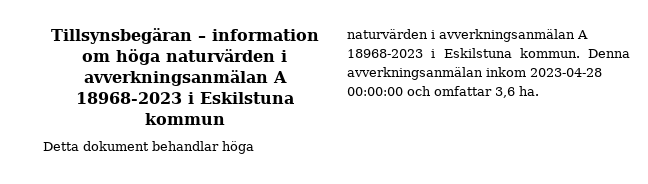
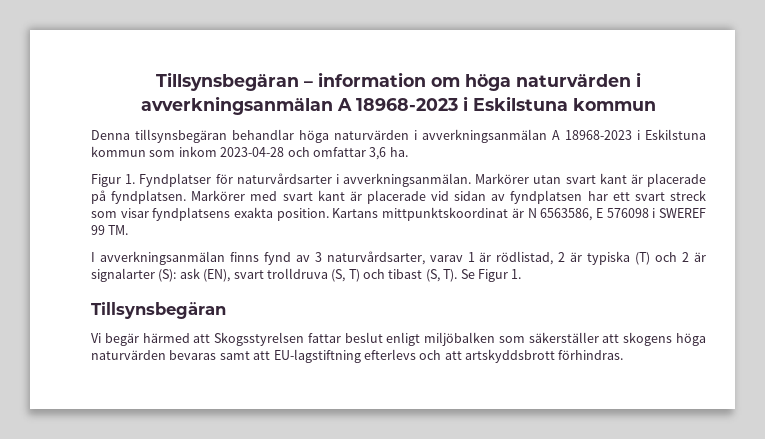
[43,141,149,151] Detta dokument -> [91,129,227,143] Denna tillsynsbegäran
[519,48,630,58] [347,67,483,80] kommun. Denna avverkningsanmälan -> [91,146,176,157] kommun som
[347,87,403,96] 00:00:00 -> (285, 152) none
(539, 91) none -> [91,173,706,187] [91,190,706,204] [91,207,706,221] [91,225,129,235] [91,251,707,265] [91,268,522,282] [91,302,226,319] [91,332,706,346] [91,349,624,363] // Figur 1. Fyndplatser för naturvårdsarter i avverkningsanmälan. Markörer utan svart kant är placerade på fyndplatsen. Markörer med svart kant är placerade vid sidan av fyndplatsen har ett svart streck som visar fyndplatsens exakta position. Kartans mittpunktskoordinat är N 6563586, E 576098 i SWEREF 99 TM. // I avverkningsanmälan finns fynd av 3 naturvårdsarter, varav 1 är rödlistad, 2 är typiska (T) och 2 är signalarter (S): ask (EN), svart trolldruva (S, T) och tibast (S, T). Se Figur 1. // Tillsynsbegäran // Vi begär härmed att Skogsstyrelsen fattar beslut enligt miljöbalken som säkerställer att skogens höga naturvärden bevaras samt att EU-lagstiftning efterlevs och att artskyddsbrott förhindras.

